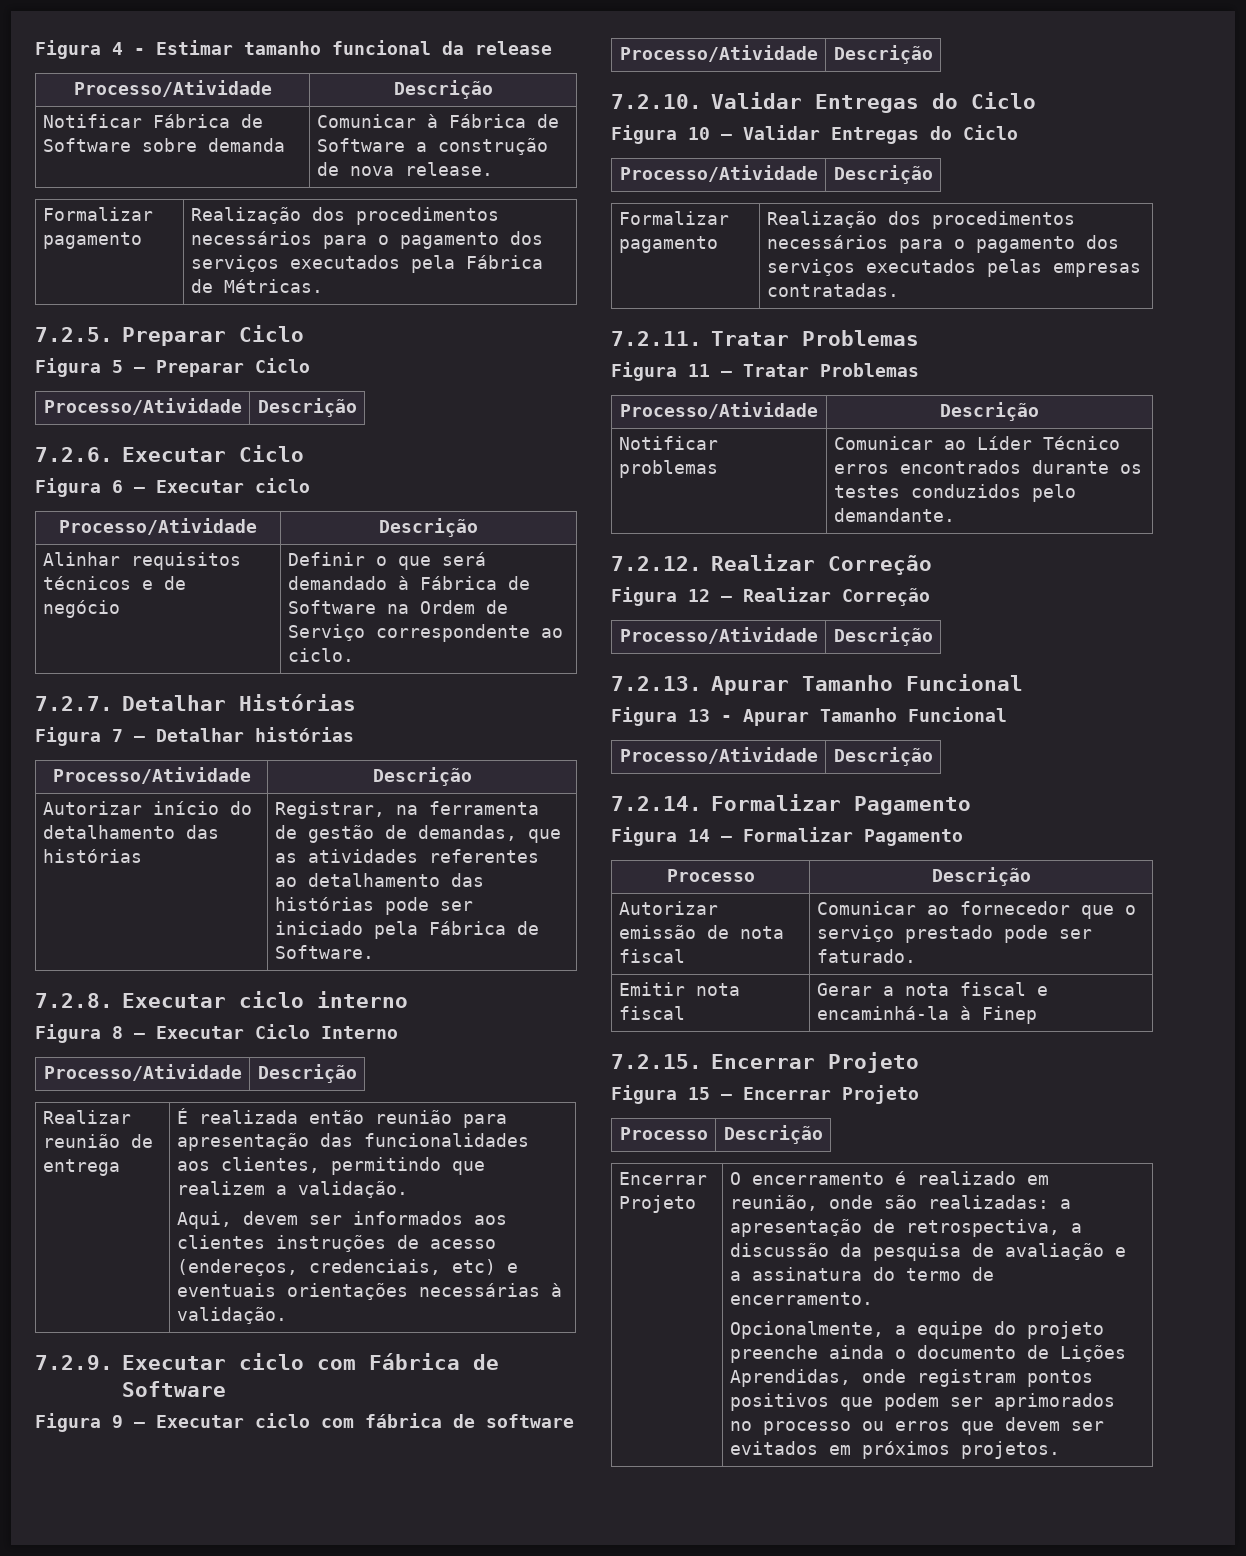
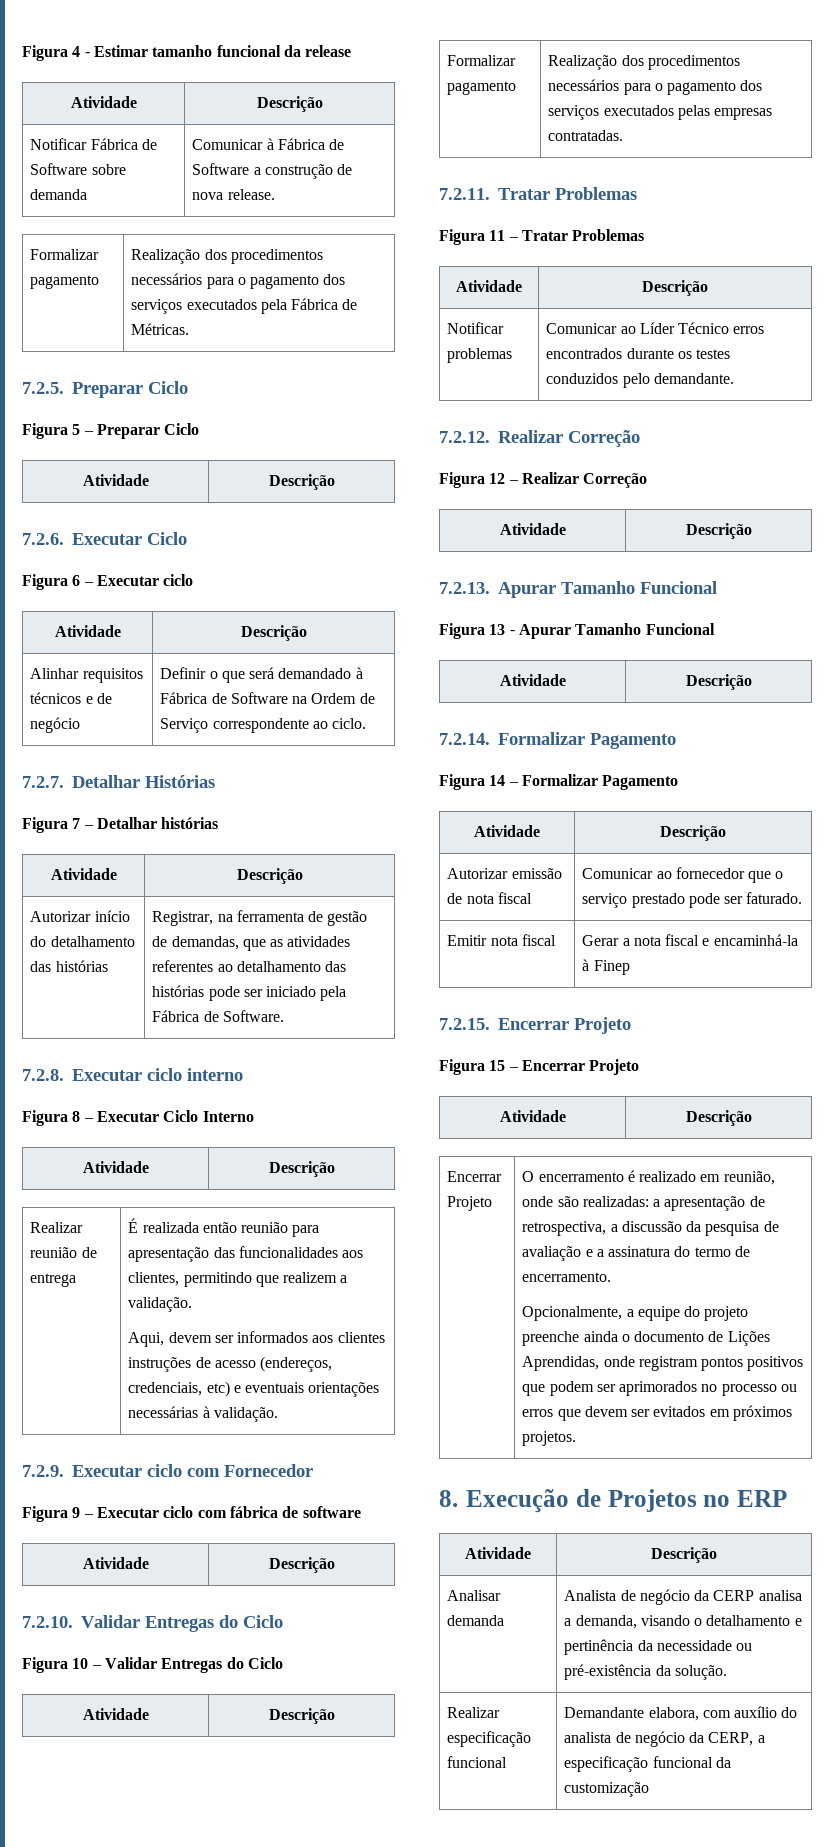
[73,80,272,97] Processo/Atividade -> [70,96,137,108] Atividade
[43,398,242,415] Processo/Atividade -> [82,474,149,486] Atividade
[59,518,257,535] Processo/Atividade -> [54,625,121,637] Atividade
[52,767,251,784] Processo/Atividade -> [50,868,117,880] Atividade
[43,1064,242,1081] Processo/Atividade -> [82,1161,149,1173] Atividade
[369,1353,499,1370] [122,1381,226,1397] Fábrica de Software -> [224,1464,313,1477] Fornecedor
[619,45,818,62] Processo/Atividade -> [82,1557,149,1569] Atividade
[619,165,818,182] Processo/Atividade -> [82,1708,149,1720] Atividade
[620,402,818,419] Processo/Atividade -> [456,280,522,292] Atividade
[619,627,818,644] Processo/Atividade -> [499,523,566,535] Atividade
[619,747,818,764] Processo/Atividade -> [499,674,566,686] Atividade
[666,869,755,882] Processo -> [474,825,540,837] Atividade
[619,1127,708,1140] Processo -> [499,1110,566,1122] Atividade
(1060, 1450) none -> [439,1489,787,1513] [465,1547,531,1559] [651,1547,717,1563] [447,1590,502,1601] [447,1615,505,1626] [564,1589,802,1605] [564,1615,802,1629] [564,1639,753,1655] [564,1664,727,1680] [447,1707,501,1718] [447,1731,532,1747] [447,1756,508,1768] [564,1706,798,1721] [564,1731,765,1747] [564,1756,731,1772] [564,1782,650,1797] // 8. Execução de Projetos no ERP // Atividade | Descrição // Analisar demanda | Analista de negócio da CERP analisa a demanda, visando o detalhamento e pertinência da necessidade ou pré-existência da solução. // Realizar especificação funcional | Demandante elabora, com auxílio do analista de negócio da CERP, a especificação funcional da customização

